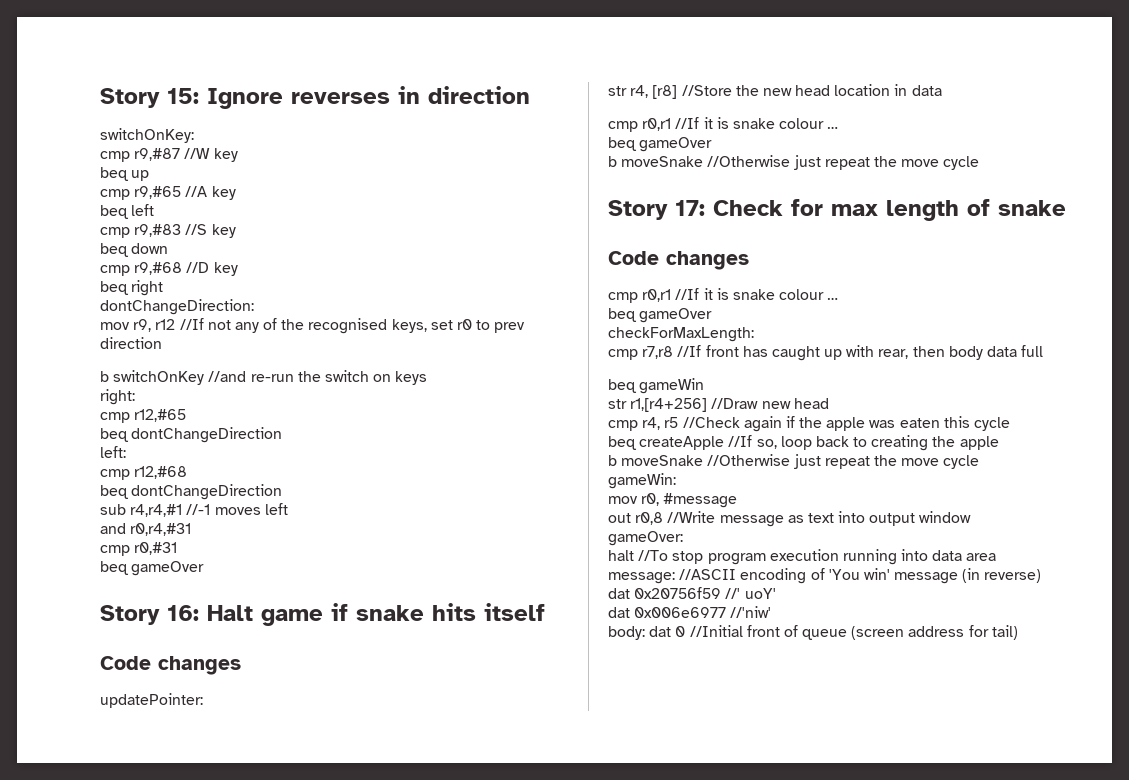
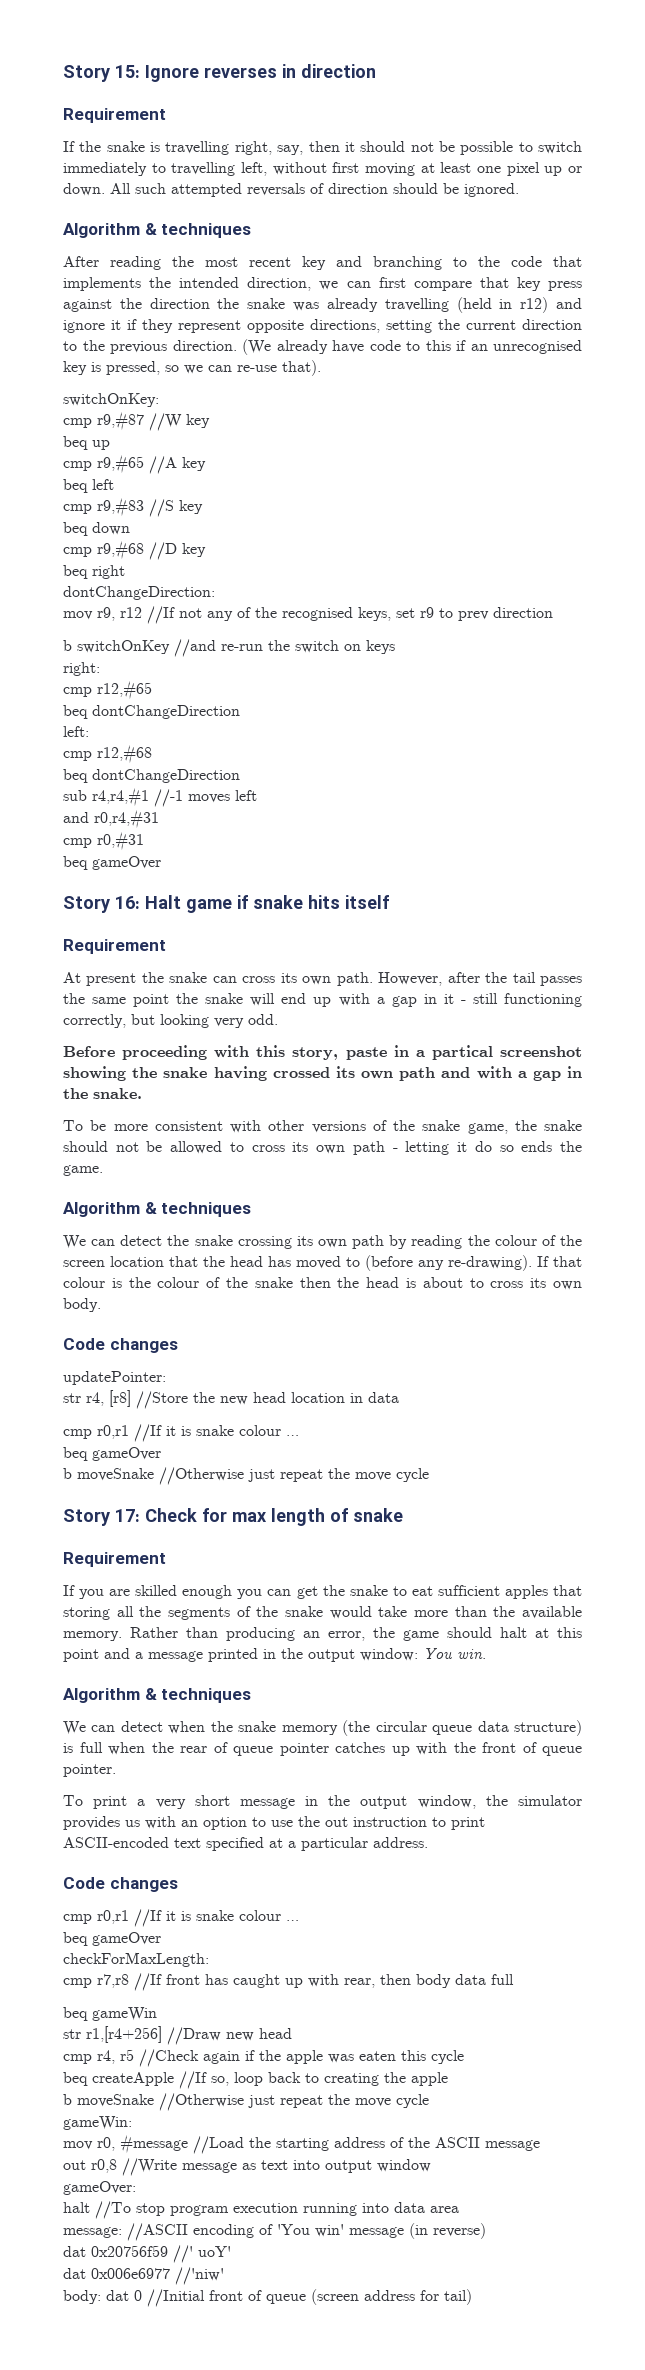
(530, 95) none -> [63,108,166,123] [63,141,582,155] [63,162,583,176] [63,183,519,197] [63,223,252,238] [63,256,582,270] [63,277,583,291] [63,297,582,313] [63,319,582,333] [63,339,582,355] [63,360,321,376] // Requirement // If the snake is travelling right, say, then it should not be possible to switch immediately to travelling left, without first moving at least one pixel up or down. All such attempted reversals of direction should be ignored. // Algorithm & techniques // After reading the most recent key and branching to the code that implements the intended direction, we can first compare that key press against the direction the snake was already travelling (held in r12) and ignore it if they represent opposite directions, setting the current direction to the previous direction. (We already have code to this if an unrecognised key is pressed, so we can re-use that).
[457,319,473,330] r0 -> [420,607,434,618] r9
(545, 612) none -> [63,939,166,954] [63,972,582,986] [63,993,582,1007] [63,1014,278,1028] [63,1045,582,1060] [63,1066,583,1081] [63,1088,142,1099] [63,1120,582,1134] [63,1141,582,1155] [63,1165,103,1176] [63,1202,252,1217] [63,1235,583,1249] [63,1255,582,1271] [63,1277,583,1290] [63,1298,101,1312] // Requirement // At present the snake can cross its own path. However, after the tail passes the same point the snake will end up with a gap in it - still functioning correctly, but looking very odd. // Before proceeding with this story, paste in a partical screenshot showing the snake having crossed its own path and with a gap in the snake. // To be more consistent with other versions of the snake game, the snake should not be allowed to cross its own path - letting it do so ends the game. // Algorithm & techniques // We can detect the snake crossing its own path by reading the colour of the screen location that the head has moved to (before any re-drawing). If that colour is the colour of the snake then the head is about to cross its own body.
(1066, 208) none -> [63,1552,166,1567] [63,1585,582,1599] [63,1606,583,1620] [63,1627,582,1641] [63,1648,486,1662] [63,1688,252,1703] [63,1720,582,1736] [63,1742,582,1756] [63,1764,116,1777] [63,1795,582,1809] [63,1816,485,1830] [63,1837,428,1851] // Requirement // If you are skilled enough you can get the snake to eat sufficient apples that storing all the segments of the snake would take more than the available memory. Rather than producing an error, the game should halt at this point and a message printed in the output window: You win. // Algorithm & techniques // We can detect when the snake memory (the circular queue data structure) is full when the rear of queue pointer catches up with the front of queue pointer. // To print a very short message in the output window, the simulator provides us with an option to use the out instruction to print ASCII-encoded text specified at a particular address.
(738, 500) none -> [193,2136,540,2154] //Load the starting address of the ASCII message

